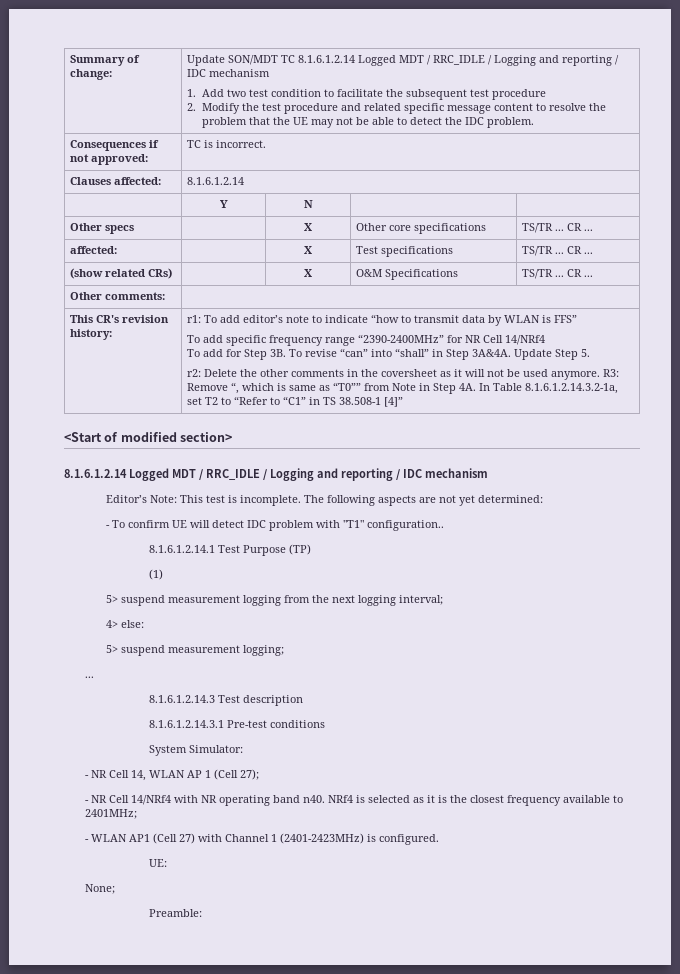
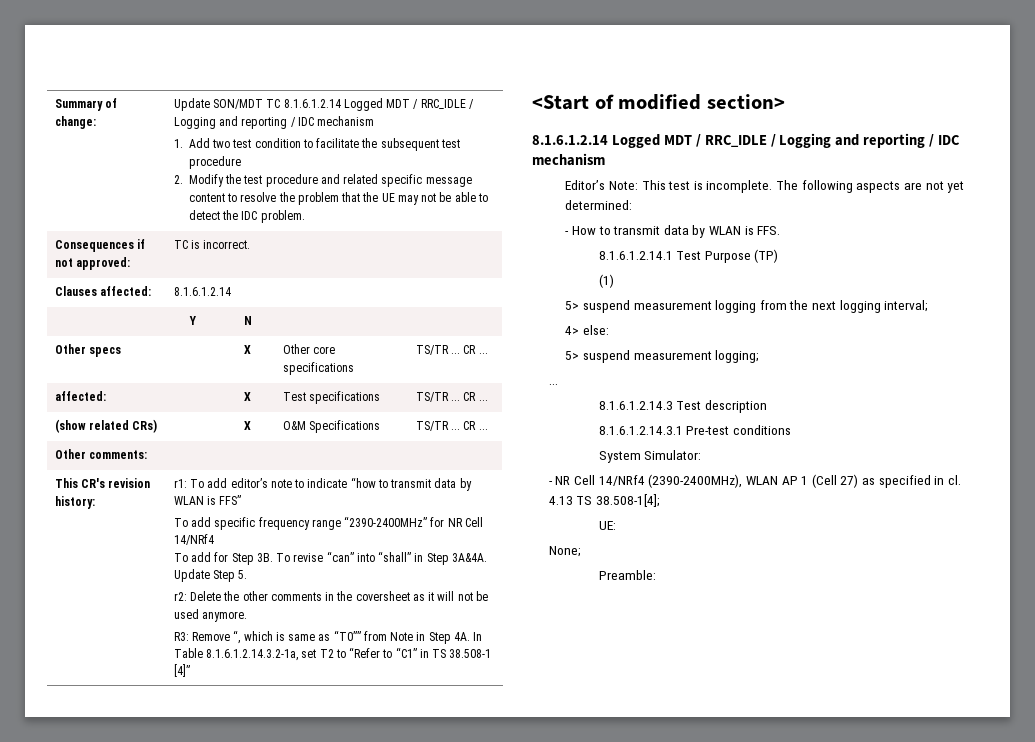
(601, 375) none -> (248, 616) //
[112,520,445,531] To confirm UE will detect IDC problem with "T1" configuration.. -> [571,225,781,238] How to transmit data by WLAN is FFS.
[131,770,147,781] 14, -> [598,474,743,488] 14/NRf4 (2390-2400MHz),
[240,769,260,780] [85,795,624,806] [85,809,138,819] [85,833,440,845] 27); // - NR Cell 14/NRf4 with NR operating band n40. NRf4 is selected as it is the closest frequency available to 2401MHz; // - WLAN AP1 (Cell 27) with Channel 1 (2401-2423MHz) is configured. -> [840,474,962,488] [548,494,660,507] 27) as specified in cl. 4.13 TS 38.508-1[4];

